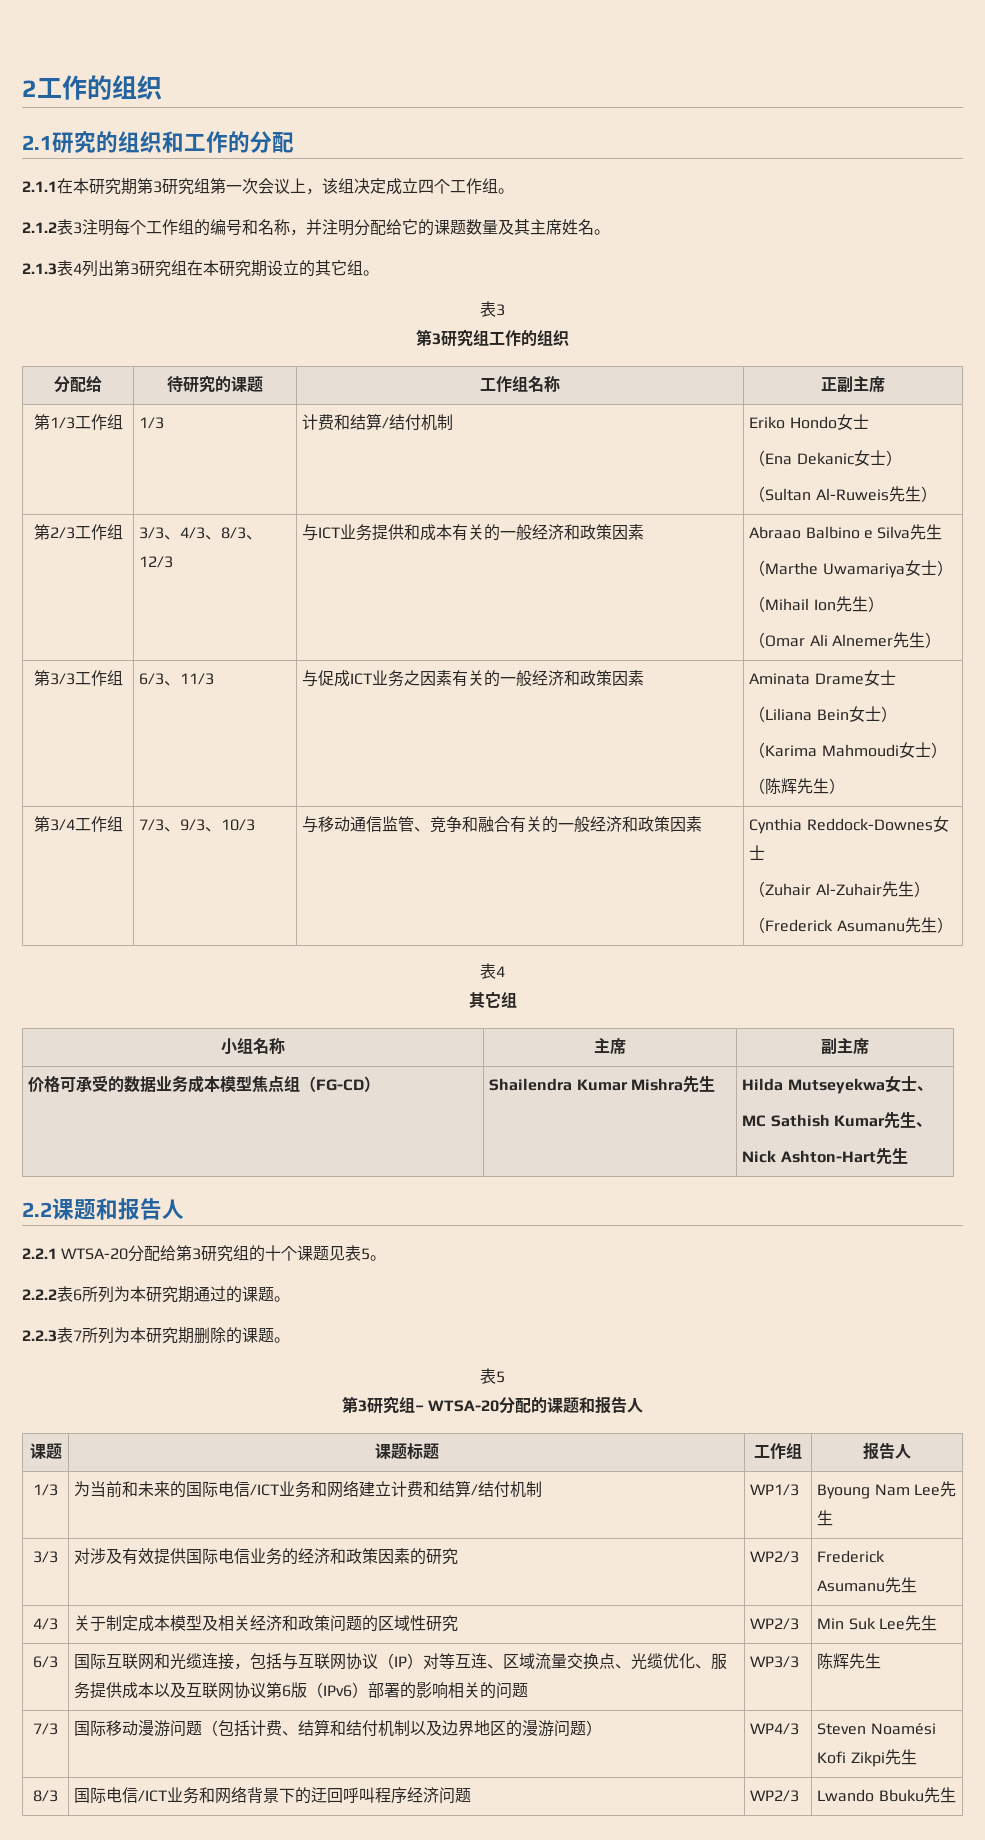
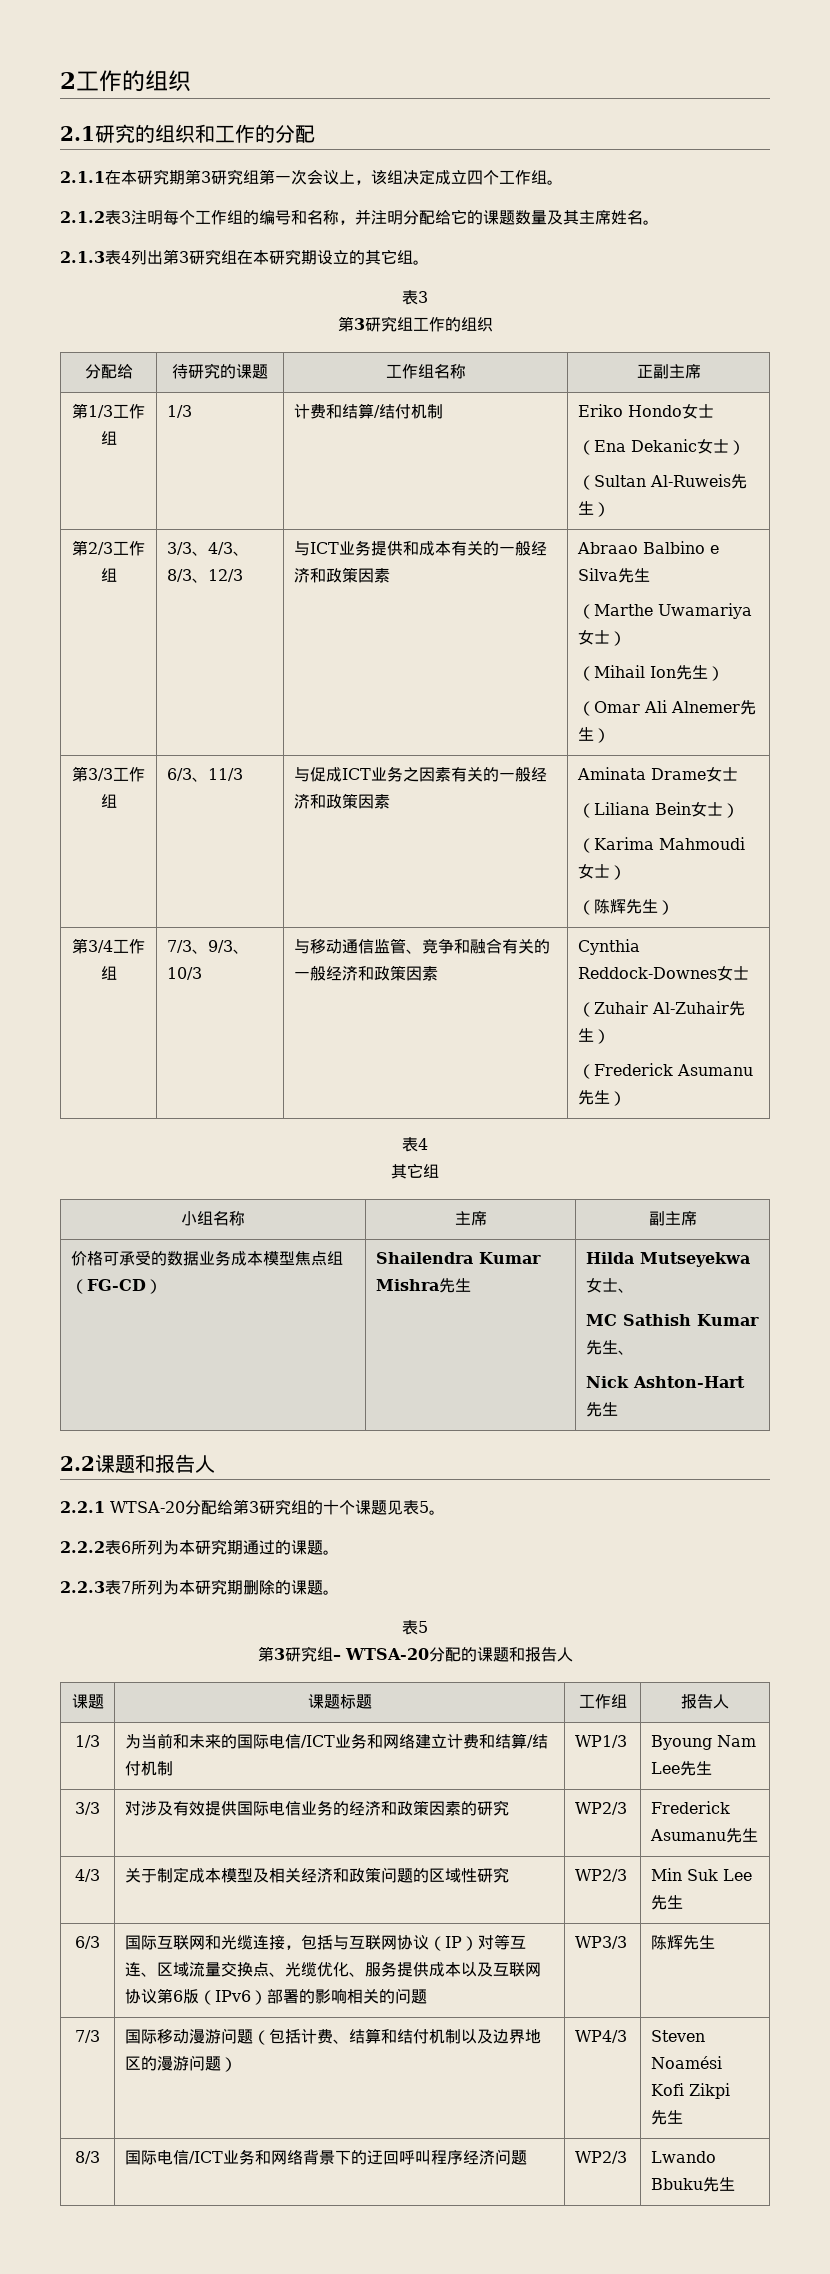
(885, 1759) none -> (731, 2091) //

